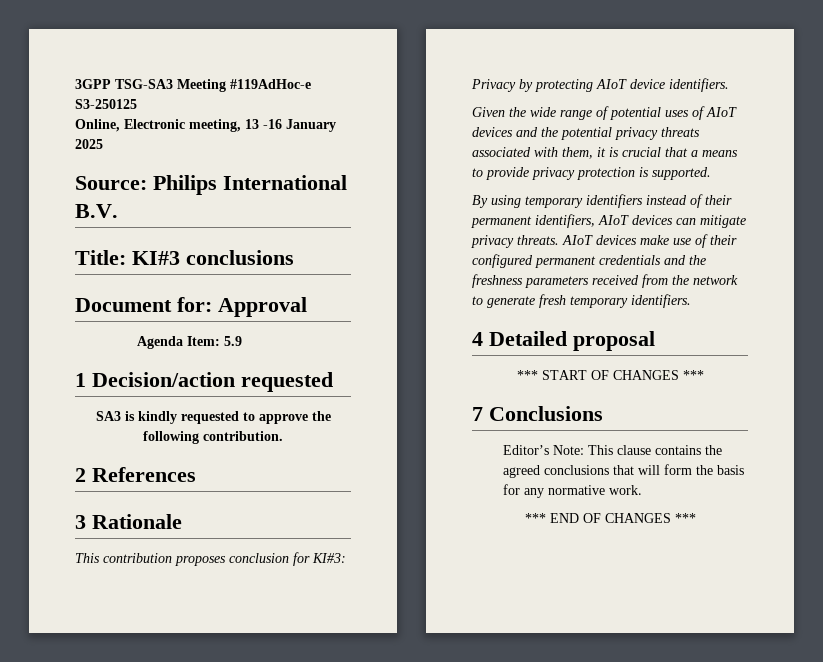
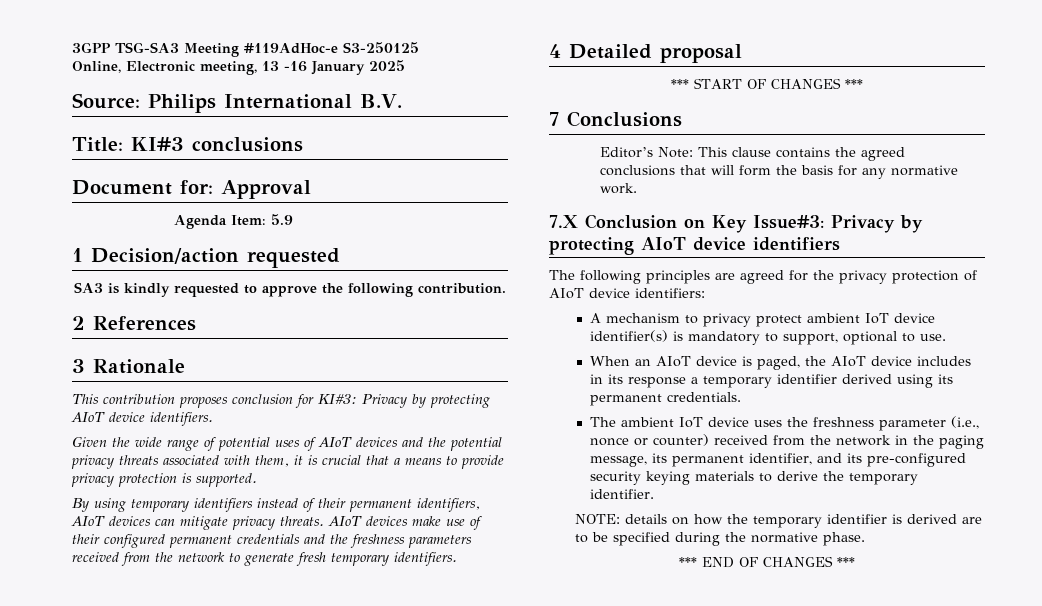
(642, 490) none -> [549,214,923,233] [549,237,840,255] [549,270,977,284] [549,288,705,299] [590,313,936,327] [590,330,947,345] [590,356,972,370] [590,374,954,388] [590,392,742,406] [590,416,980,431] [590,434,985,449] [590,453,967,467] [590,471,919,485] [590,489,655,499] [574,514,982,528] [574,532,865,546] // 7.X Conclusion on Key Issue#3: Privacy by protecting AIoT device identifiers // The following principles are agreed for the privacy protection of AIoT device identifiers: // A mechanism to privacy protect ambient IoT device identifier(s) is mandatory to support, optional to use. // When an AIoT device is paged, the AIoT device includes in its response a temporary identifier derived using its permanent credentials. // The ambient IoT device uses the freshness parameter (i.e., nonce or counter) received from the network in the paging message, its permanent identifier, and its pre-configured security keying materials to derive the temporary identifier. // NOTE: details on how the temporary identifier is derived are to be specified during the normative phase.

